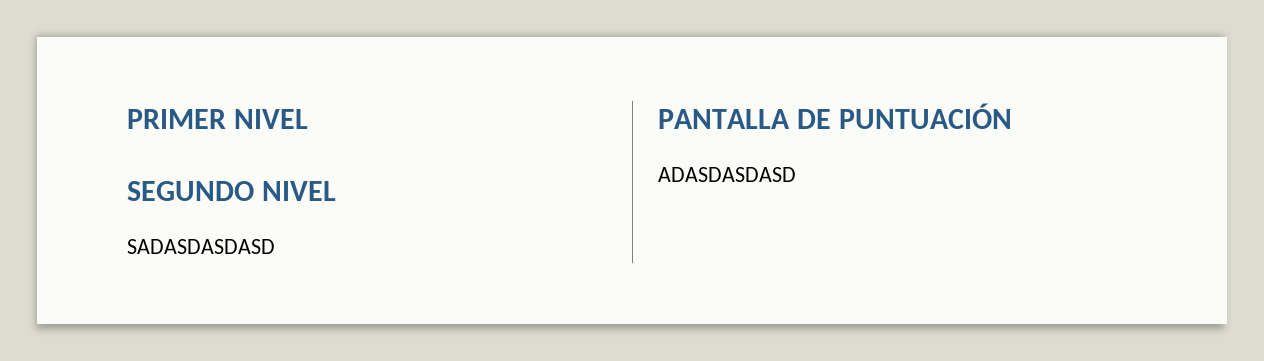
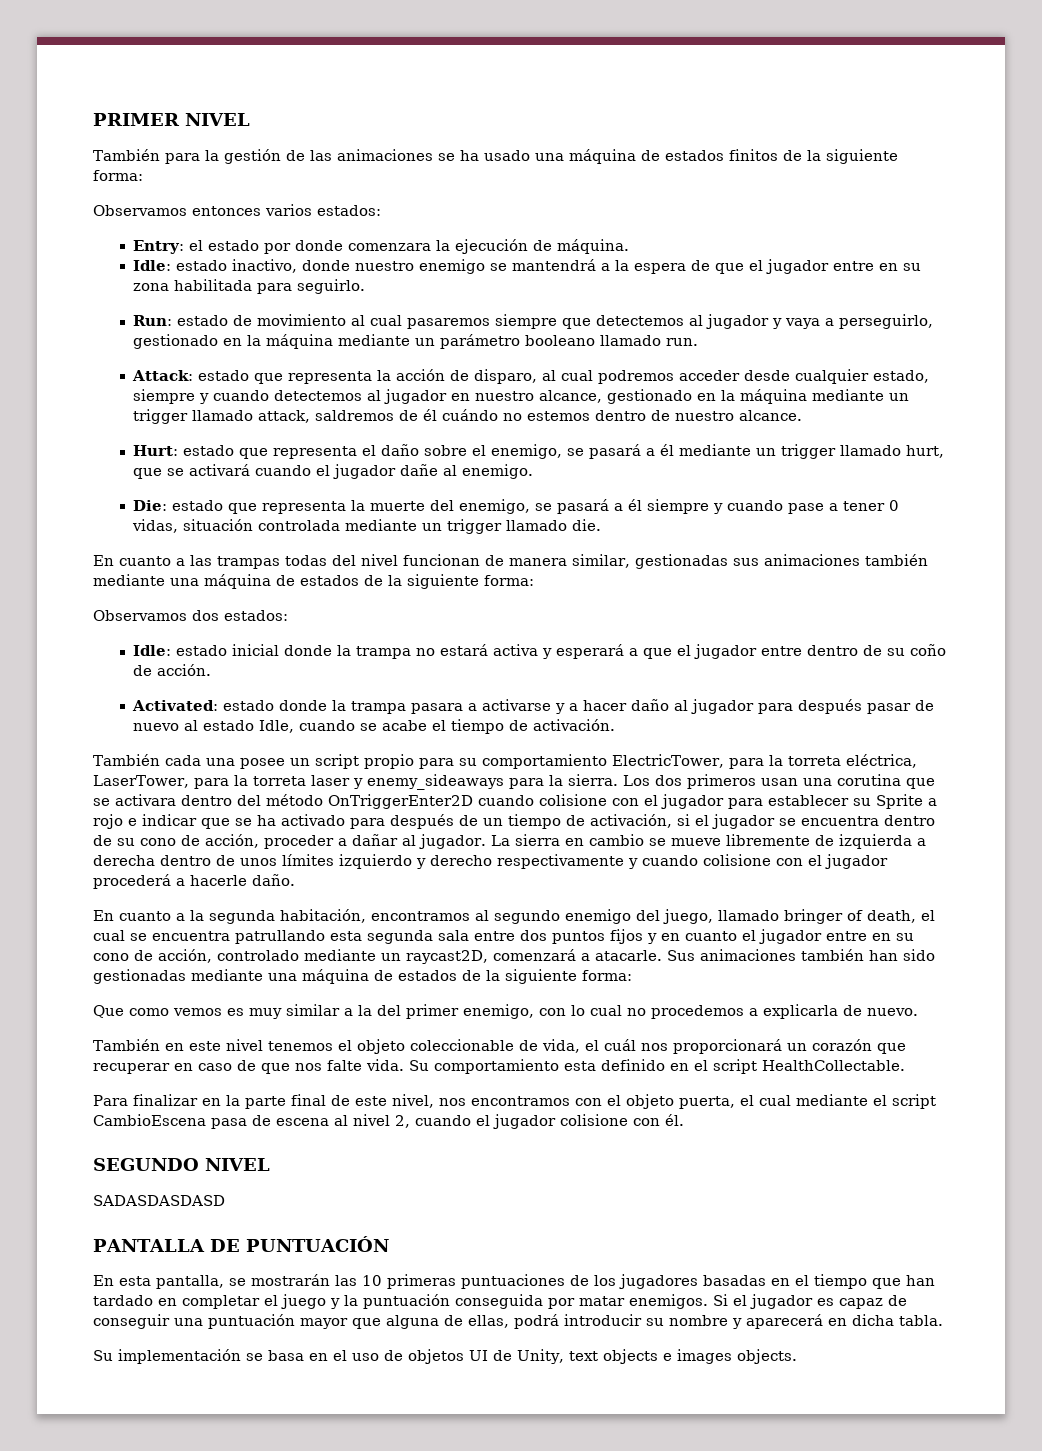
(309, 119) none -> [93,149,898,164] [93,170,143,181] [93,204,381,216] [133,239,630,254] [133,259,922,274] [133,279,366,294] [133,314,934,329] [133,334,699,349] [132,369,930,384] [133,389,910,404] [133,409,803,424] [133,444,945,459] [133,464,534,479] [133,499,900,514] [132,519,602,534] [93,554,928,569] [93,574,534,589] [93,610,288,621] [133,644,947,659] [133,664,212,676] [132,699,935,714] [133,719,616,734] [93,754,917,769] [93,774,935,790] [93,794,937,809] [93,814,935,829] [93,834,926,849] [93,854,888,869] [93,874,295,889] [93,909,935,924] [93,929,914,944] [93,949,935,964] [93,969,632,984] [93,1004,918,1019] [93,1039,906,1054] [93,1059,905,1074] [93,1094,936,1109] [93,1114,684,1129] // También para la gestión de las animaciones se ha usado una máquina de estados finitos de la siguiente forma: // Observamos entonces varios estados: // Entry: el estado por donde comenzara la ejecución de máquina. // Idle: estado inactivo, donde nuestro enemigo se mantendrá a la espera de que el jugador entre en su zona habilitada para seguirlo. // Run: estado de movimiento al cual pasaremos siempre que detectemos al jugador y vaya a perseguirlo, gestionado en la máquina mediante un parámetro booleano llamado run. // Attack: estado que representa la acción de disparo, al cual podremos acceder desde cualquier estado, siempre y cuando detectemos al jugador en nuestro alcance, gestionado en la máquina mediante un trigger llamado attack, saldremos de él cuándo no estemos dentro de nuestro alcance. // Hurt: estado que representa el daño sobre el enemigo, se pasará a él mediante un trigger llamado hurt, que se activará cuando el jugador dañe al enemigo. // Die: estado que representa la muerte del enemigo, se pasará a él siempre y cuando pase a tener 0 vidas, situación controlada mediante un trigger llamado die. // En cuanto a las trampas todas del nivel funcionan de manera similar, gestionadas sus animaciones también mediante una máquina de estados de la siguiente forma: // Observamos dos estados: // Idle: estado inicial donde la trampa no estará activa y esperará a que el jugador entre dentro de su coño de acción. // Activated: estado donde la trampa pasara a activarse y a hacer daño al jugador para después pasar de nuevo al estado Idle, cuando se acabe el tiempo de activación. // También cada una posee un script propio para su comportamiento ElectricTower, para la torreta eléctrica, LaserTower, para la torreta laser y enemy_sideaways para la sierra. Los dos primeros usan una corutina que se activara dentro del método OnTriggerEnter2D cuando colisione con el jugador para establecer su Sprite a rojo e indicar que se ha activado para después de un tiempo de activación, si el jugador se encuentra dentro de su cono de acción, proceder a dañar al jugador. La sierra en cambio se mueve libremente de izquierda a derecha dentro de unos límites izquierdo y derecho respectivamente y cuando colisione con el jugador procederá a hacerle daño. // En cuanto a la segunda habitación, encontramos al segundo enemigo del juego, llamado bringer of death, el cual se encuentra patrullando esta segunda sala entre dos puntos fijos y en cuanto el jugador entre en su cono de acción, controlado mediante un raycast2D, comenzará a atacarle. Sus animaciones también han sido gestionadas mediante una máquina de estados de la siguiente forma: // Que como vemos es muy similar a la del primer enemigo, con lo cual no procedemos a explicarla de nuevo. // También en este nivel tenemos el objeto coleccionable de vida, el cuál nos proporcionará un corazón que recuperar en caso de que nos falte vida. Su comportamiento esta definido en el script HealthCollectable. // Para finalizar en la parte final de este nivel, nos encontramos con el objeto puerta, el cual mediante el script CambioEscena pasa de escena al nivel 2, cuando el jugador colisione con él.
[658,167,796,182] ADASDASDASD -> [93,1274,935,1289] [93,1294,907,1309] [93,1314,943,1329] [93,1349,797,1364] En esta pantalla, se mostrarán las 10 primeras puntuaciones de los jugadores basadas en el tiempo que han tardado en completar el juego y la puntuación conseguida por matar enemigos. Si el jugador es capaz de conseguir una puntuación mayor que alguna de ellas, podrá introducir su nombre y aparecerá en dicha tabla. // Su implementación se basa en el uso de objetos UI de Unity, text objects e images objects.

